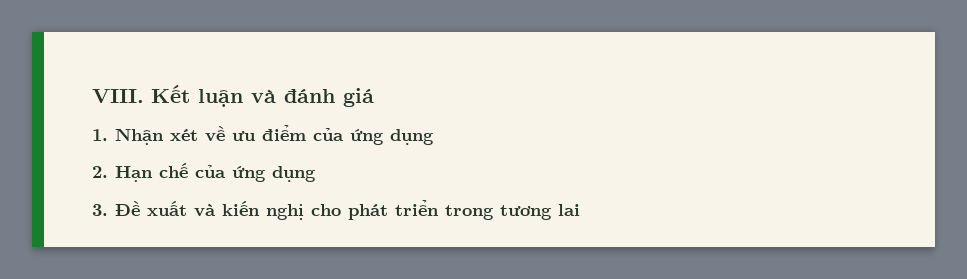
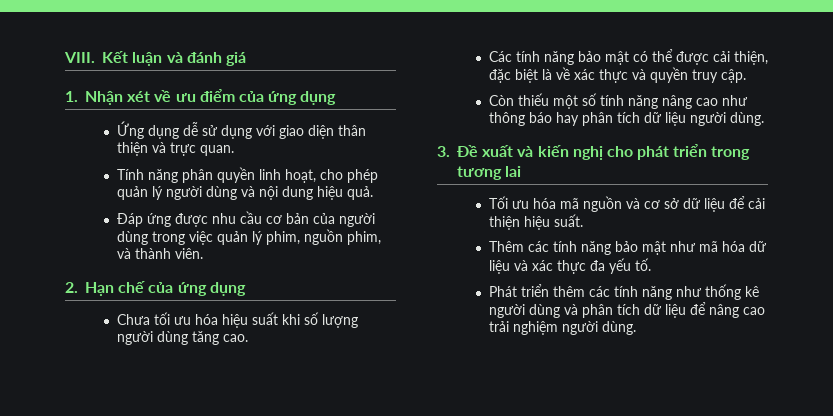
(435, 137) none -> [116,121,366,139] [116,142,234,156] [116,167,378,183] [116,186,373,200] [116,211,375,227] [116,229,381,245] [116,248,203,259] // Ứng dụng dễ sử dụng với giao diện thân thiện và trực quan. // Tính năng phân quyền linh hoạt, cho phép quản lý người dùng và nội dung hiệu quả. // Đáp ứng được nhu cầu cơ bản của người dùng trong việc quản lý phim, nguồn phim, và thành viên.
(317, 174) none -> [116,312,358,328] [116,331,248,345] [488,49,768,65] [488,67,746,83] [488,93,748,109] [488,112,764,126] // Chưa tối ưu hóa hiệu suất khi số lượng người dùng tăng cao. // Các tính năng bảo mật có thể được cải thiện, đặc biệt là về xác thực và quyền truy cập. // Còn thiếu một số tính năng nâng cao như thông báo hay phân tích dữ liệu người dùng.
(581, 210) none -> [488,196,765,212] [488,214,583,230] [488,241,767,255] [488,258,651,274] [488,284,759,300] [488,302,765,318] [488,321,636,335] // Tối ưu hóa mã nguồn và cơ sở dữ liệu để cải thiện hiệu suất. // Thêm các tính năng bảo mật như mã hóa dữ liệu và xác thực đa yếu tố. // Phát triển thêm các tính năng như thống kê người dùng và phân tích dữ liệu để nâng cao trải nghiệm người dùng.

